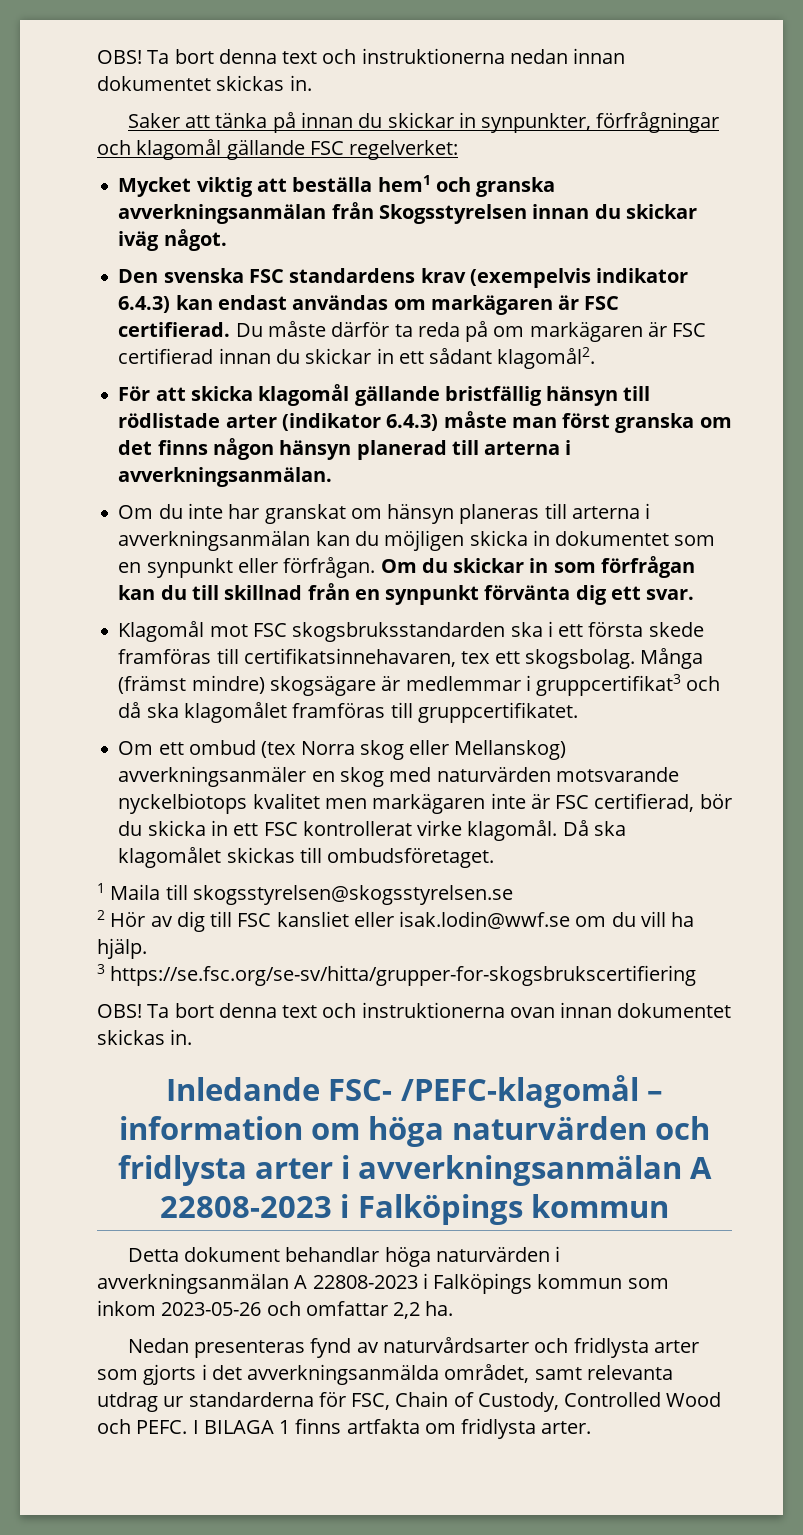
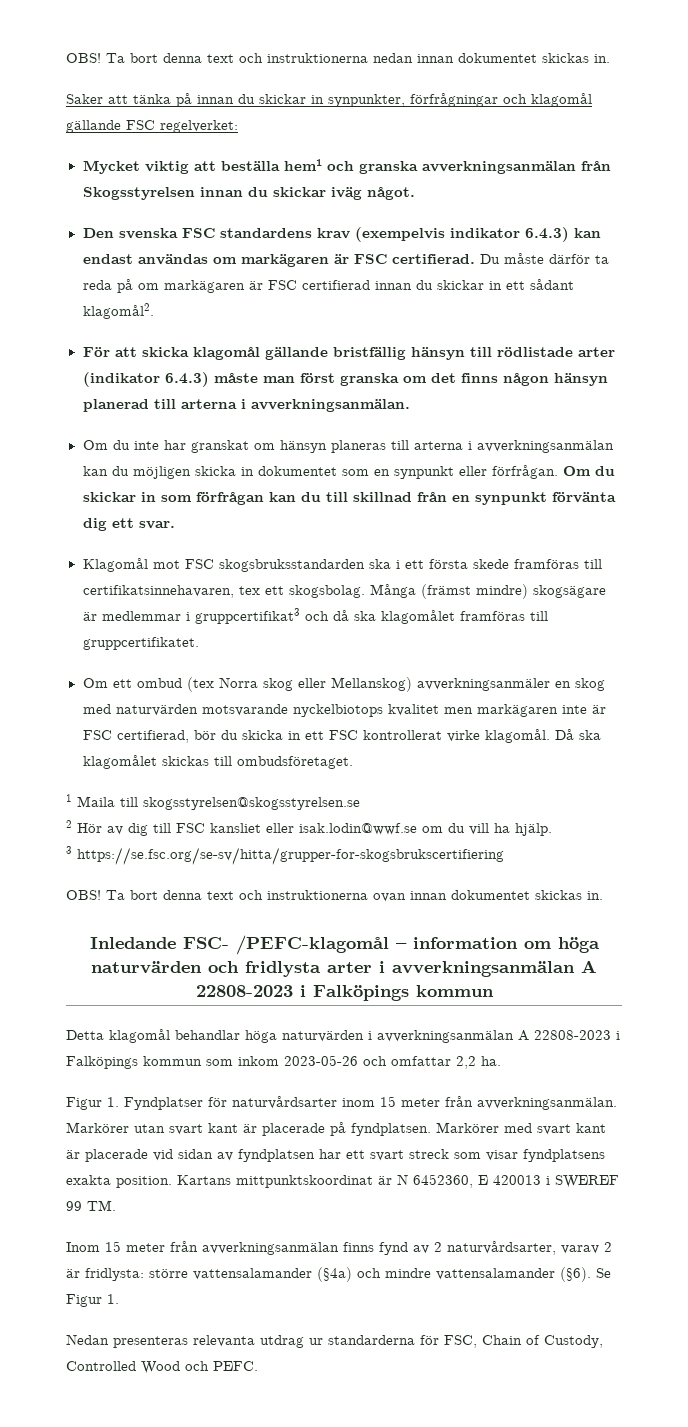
[184,1247,281,1262] dokument -> [109,1029,170,1043] klagomål
[127,1337,699,1358] [97,1364,582,1385] Nedan presenteras fynd av naturvårdsarter och fridlysta arter som gjorts i det avverkningsanmälda området, samt -> [66,1096,617,1110] [66,1122,606,1136] [66,1149,605,1162] [66,1174,619,1188] [66,1200,116,1211] [66,1241,612,1255] [66,1267,611,1282] [66,1294,119,1307] [66,1334,188,1348] Figur 1. Fyndplatser för naturvårdsarter inom 15 meter från avverkningsanmälan. Markörer utan svart kant är placerade på fyndplatsen. Markörer med svart kant är placerade vid sidan av fyndplatsen har ett svart streck som visar fyndplatsens exakta position. Kartans mittpunktskoordinat är N 6452360, E 420013 i SWEREF 99 TM. // Inom 15 meter från avverkningsanmälan finns fynd av 2 naturvårdsarter, varav 2 är fridlysta: större vattensalamander (§4a) och mindre vattensalamander (§6). Se Figur 1. // Nedan presenteras
[192,1418,592,1439] I BILAGA 1 finns artfakta om fridlysta arter. -> (258, 1366) none

